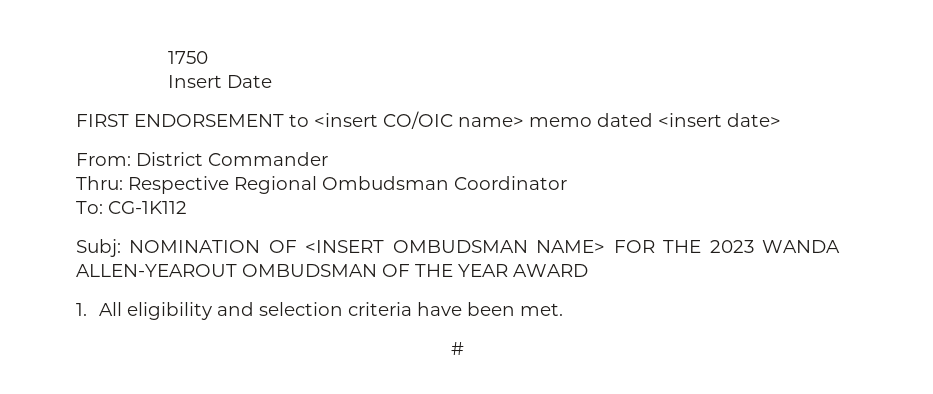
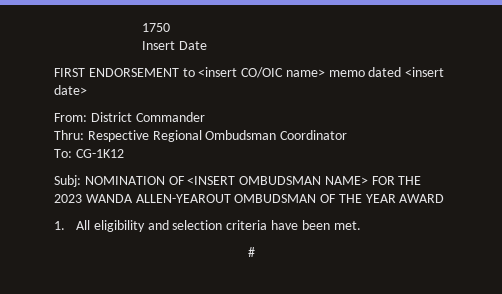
[108,201,187,214] CG-1K112 -> [75,149,124,158] CG-1K12

